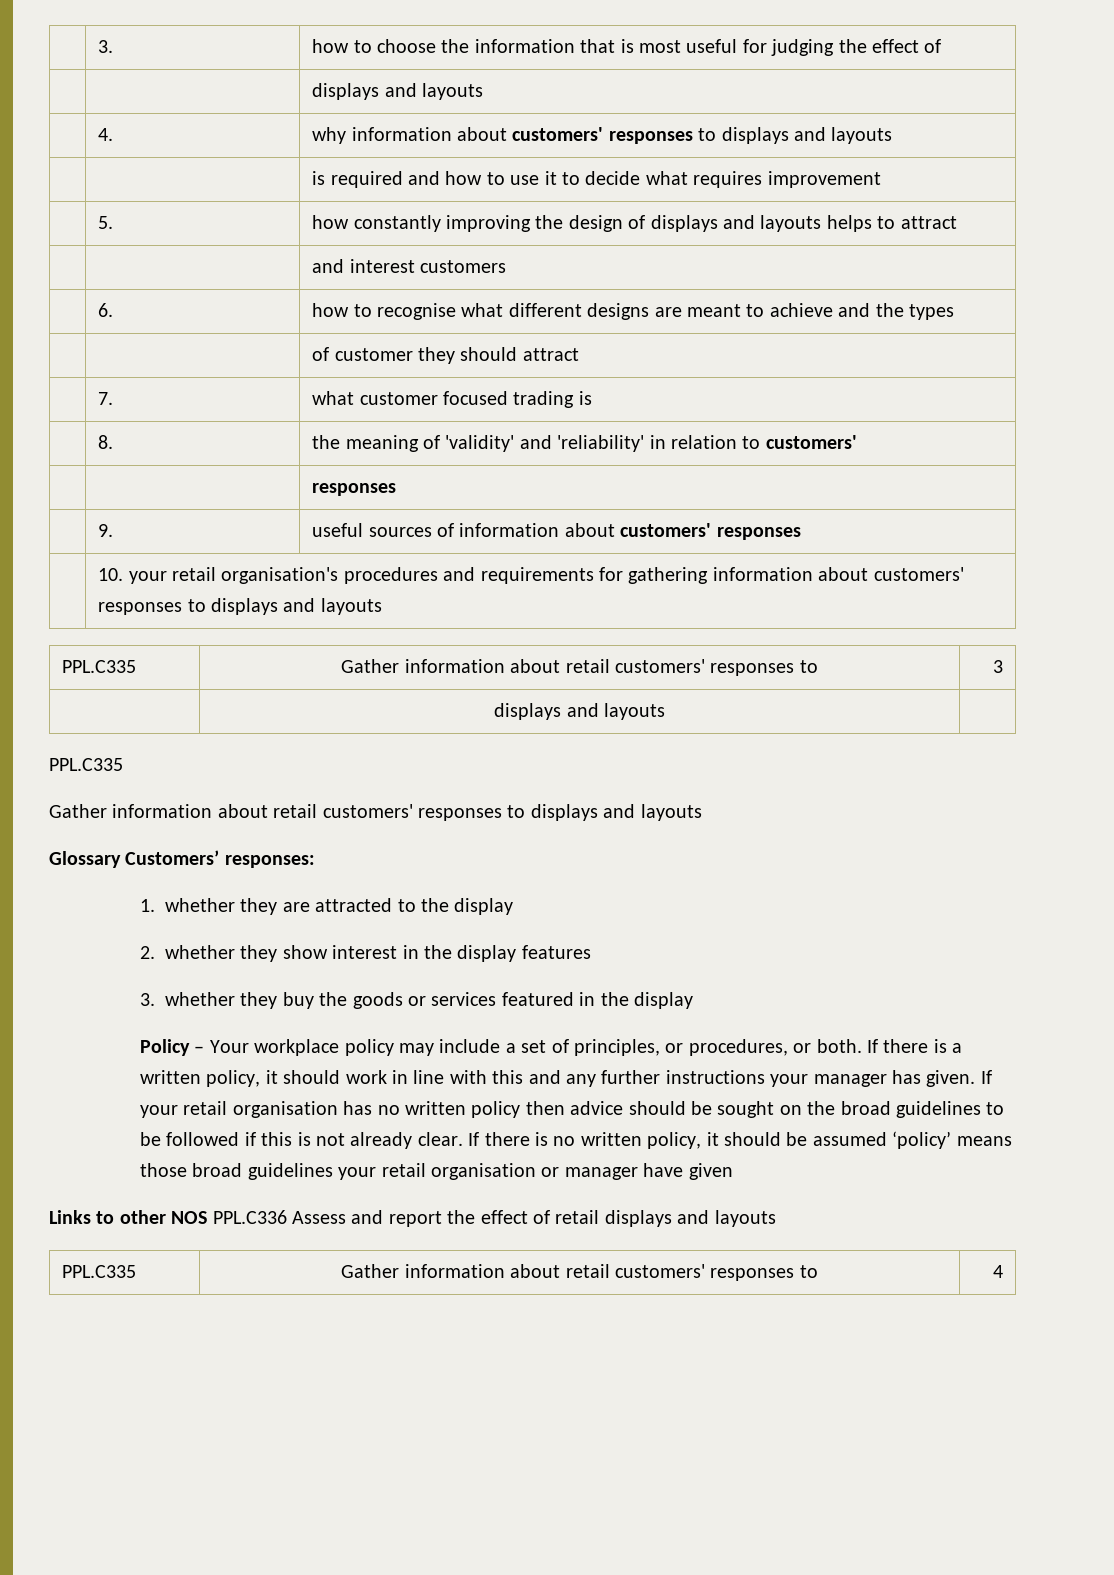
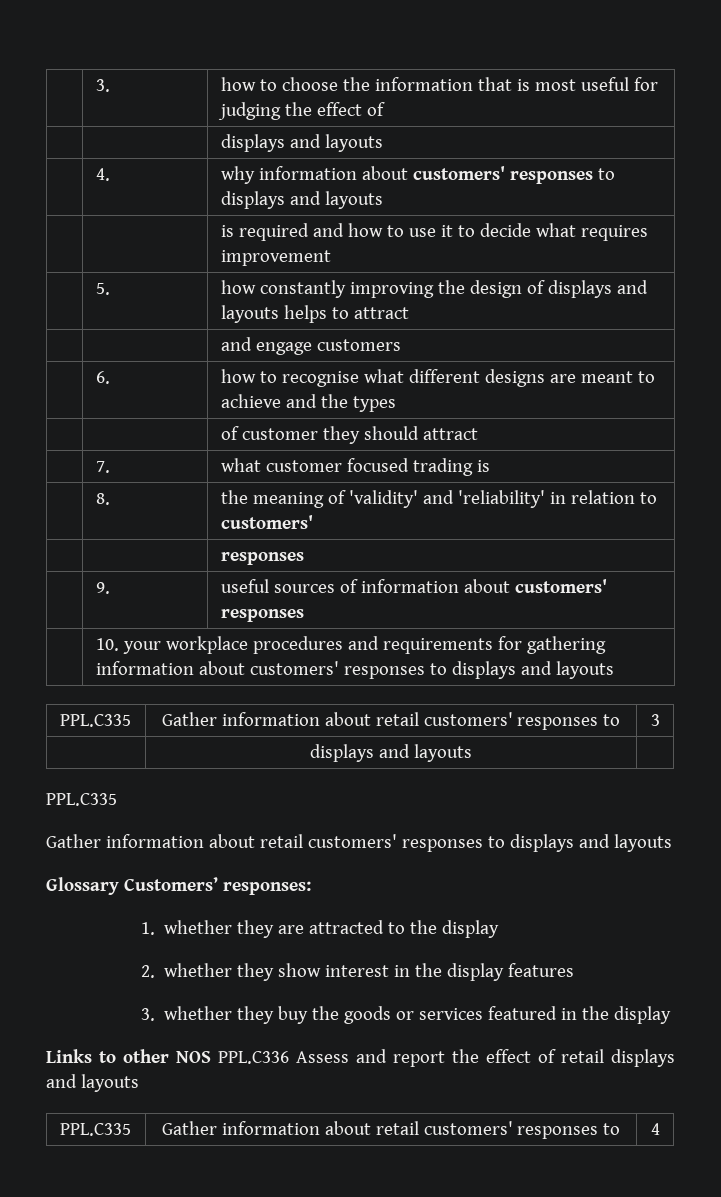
[349,259,415,273] interest -> [255,342,312,355] engage
[171,567,339,584] retail organisation's -> [165,636,248,654] workplace
[140,1039,963,1056] [140,1070,992,1087] [140,1101,1005,1118] [140,1131,1012,1149] [140,1163,733,1180] // Policy – Your workplace policy may include a set of principles, or procedures, or both. If there is a written policy, it should work in line with this and any further instructions your manager has given. If your retail organisation has no written policy then advice should be sought on the broad guidelines to be followed if this is not already clear. If there is no written policy, it should be assumed ‘policy’ means those broad guidelines your retail organisation or manager have given -> (672, 1015) none

